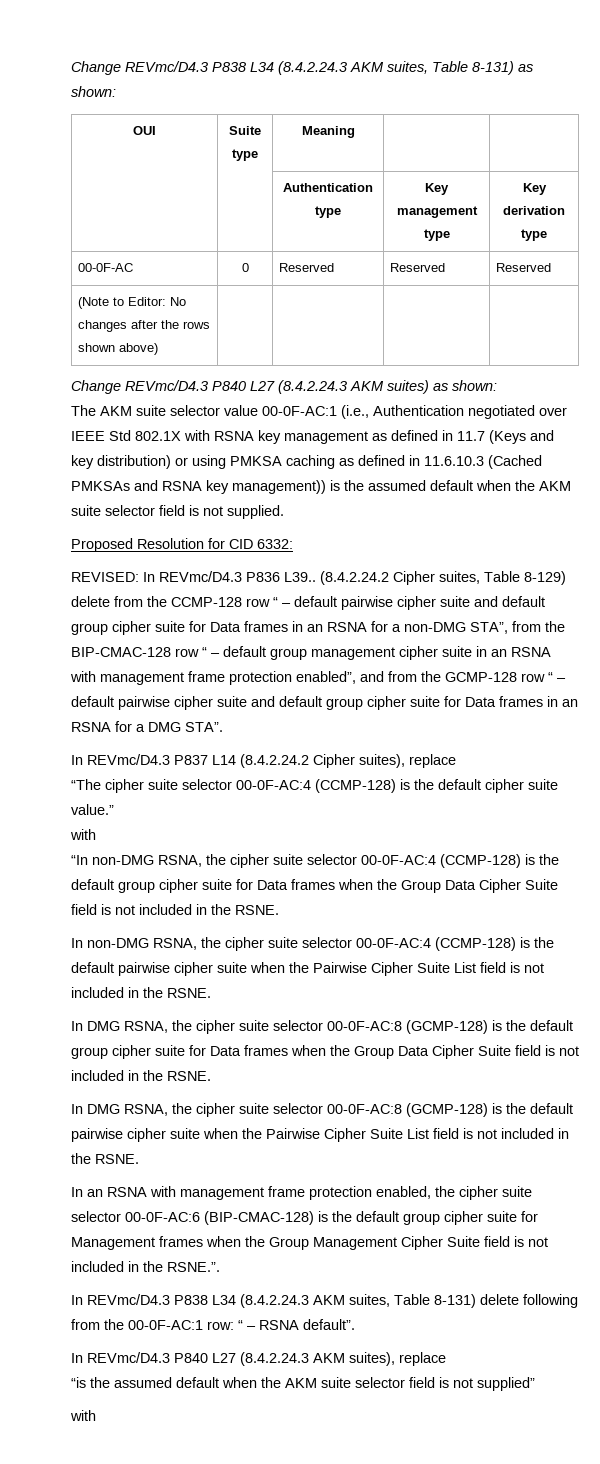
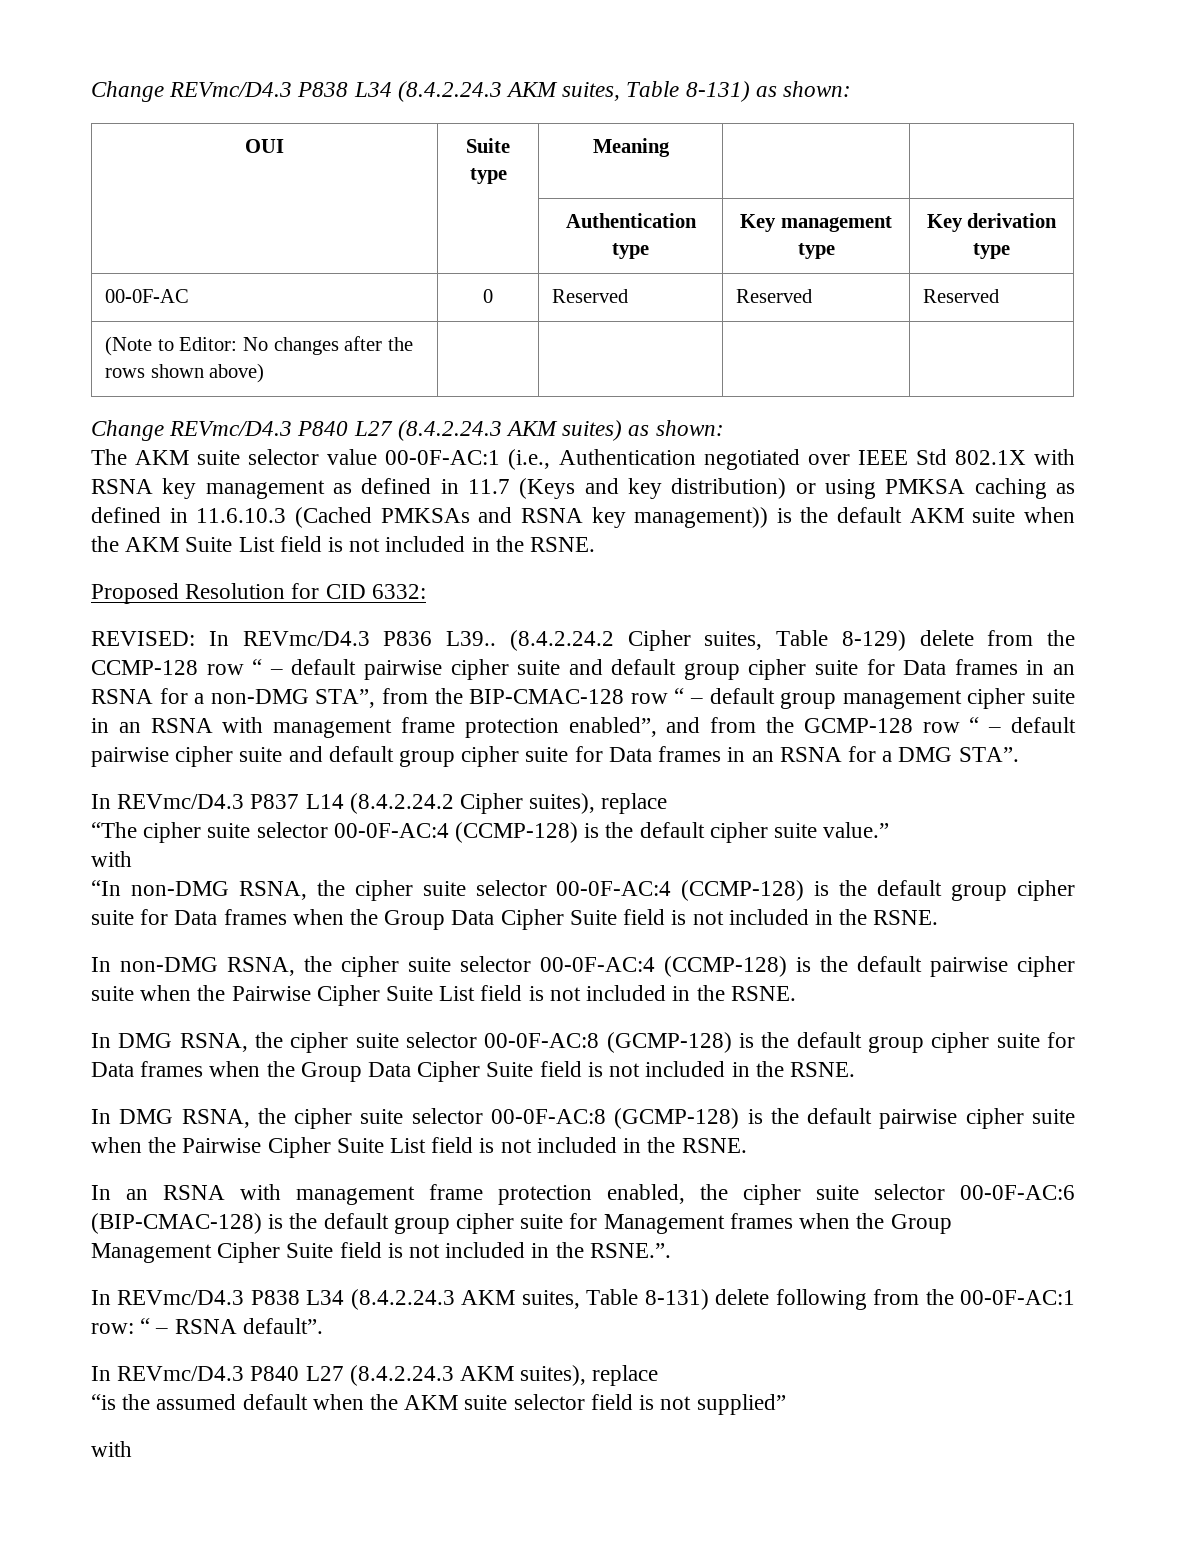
[368,480,571,491] [71,505,284,519] assumed default when the AKM suite selector field is not supplied. -> [837,507,1075,523] [91,536,596,552] default AKM suite when the AKM Suite List field is not included in the RSNE.

